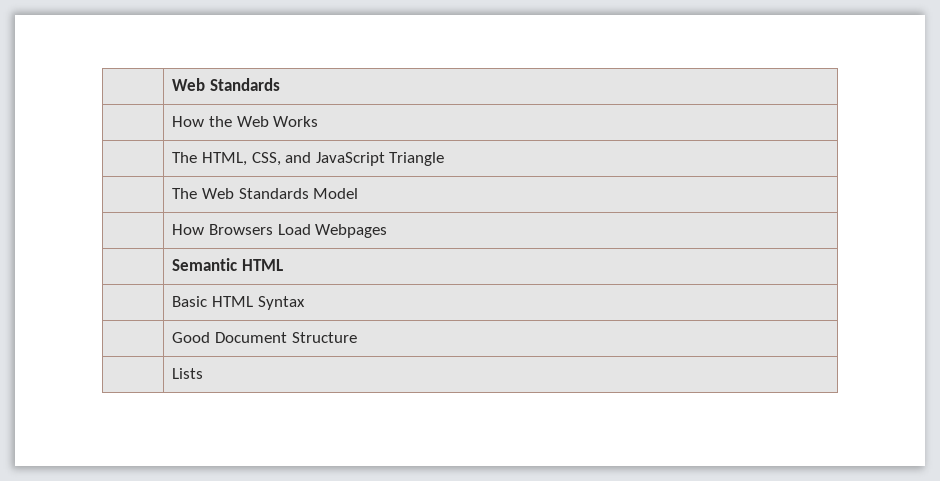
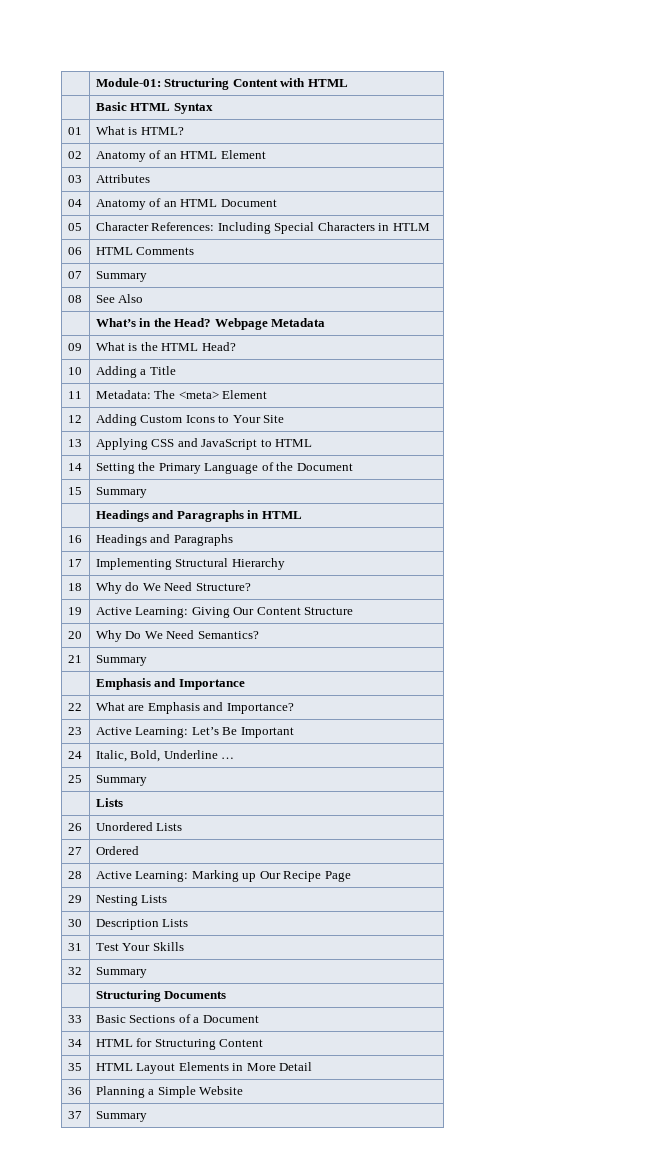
[172,78,281,91] [172,116,319,127] [172,152,445,166] [172,188,359,199] [172,224,388,238] [172,258,284,271] [172,296,305,310] [172,332,357,343] [172,368,204,379] | Web Standards // | How the Web Works // | The HTML, CSS, and JavaScript Triangle // | The Web Standards Model // | How Browsers Load Webpages // | Semantic HTML // | Basic HTML Syntax // | Good Document Structure // | Lists -> [95,78,348,90] [95,102,213,114] [67,127,82,135] [95,126,184,135] [67,151,82,159] [95,150,266,162] [67,175,82,183] [95,174,150,183] [67,199,82,207] [95,198,277,210] [67,223,82,231] [95,222,430,234] [67,247,82,255] [95,247,195,255] [67,271,82,279] [95,271,147,282] [67,295,82,303] [95,294,144,303] [95,318,326,330] [67,343,82,351] [95,342,236,351] [67,367,82,375] [95,366,176,378] [67,391,82,399] [95,390,268,399] [67,415,82,423] [95,414,285,426] [67,439,82,447] [95,438,313,450] [67,463,82,471] [95,462,353,474] [67,487,82,495] [95,487,147,498] [95,510,302,522] [67,535,82,543] [95,534,233,546] [67,559,82,567] [95,558,285,570] [67,583,82,591] [95,582,251,594] [67,607,82,615] [95,607,354,618] [67,631,82,639] [95,630,259,642] [67,655,82,663] [95,655,147,666] [95,678,245,690] [67,703,82,711] [95,702,294,714] [67,727,82,735] [95,727,294,738] [67,751,82,759] [95,750,235,762] [67,775,82,783] [95,775,147,786] [95,798,123,807] [67,823,82,831] [95,822,183,831] [67,847,82,855] [95,846,139,855] [67,871,82,879] [95,870,351,882] [67,895,82,903] [95,895,168,906] [67,919,82,927] [95,919,189,930] [67,943,82,951] [95,942,184,951] [67,967,82,975] [95,967,147,978] [95,990,227,1002] [67,1015,82,1023] [95,1014,259,1023] [67,1039,82,1047] [95,1038,264,1050] [67,1063,82,1071] [95,1062,313,1074] [67,1087,82,1095] [95,1086,244,1098] [67,1111,82,1119] [95,1111,147,1122] | Module-01: Structuring Content with HTML // | Basic HTML Syntax // 01 | What is HTML? // 02 | Anatomy of an HTML Element // 03 | Attributes // 04 | Anatomy of an HTML Document // 05 | Character References: Including Special Characters in HTLM // 06 | HTML Comments // 07 | Summary // 08 | See Also // | What’s in the Head? Webpage Metadata // 09 | What is the HTML Head? // 10 | Adding a Title // 11 | Metadata: The <meta> Element // 12 | Adding Custom Icons to Your Site // 13 | Applying CSS and JavaScript to HTML // 14 | Setting the Primary Language of the Document // 15 | Summary // | Headings and Paragraphs in HTML // 16 | Headings and Paragraphs // 17 | Implementing Structural Hierarchy // 18 | Why do We Need Structure? // 19 | Active Learning: Giving Our Content Structure // 20 | Why Do We Need Semantics? // 21 | Summary // | Emphasis and Importance // 22 | What are Emphasis and Importance? // 23 | Active Learning: Let’s Be Important // 24 | Italic, Bold, Underline … // 25 | Summary // | Lists // 26 | Unordered Lists // 27 | Ordered // 28 | Active Learning: Marking up Our Recipe Page // 29 | Nesting Lists // 30 | Description Lists // 31 | Test Your Skills // 32 | Summary // | Structuring Documents // 33 | Basic Sections of a Document // 34 | HTML for Structuring Content // 35 | HTML Layout Elements in More Detail // 36 | Planning a Simple Website // 37 | Summary

